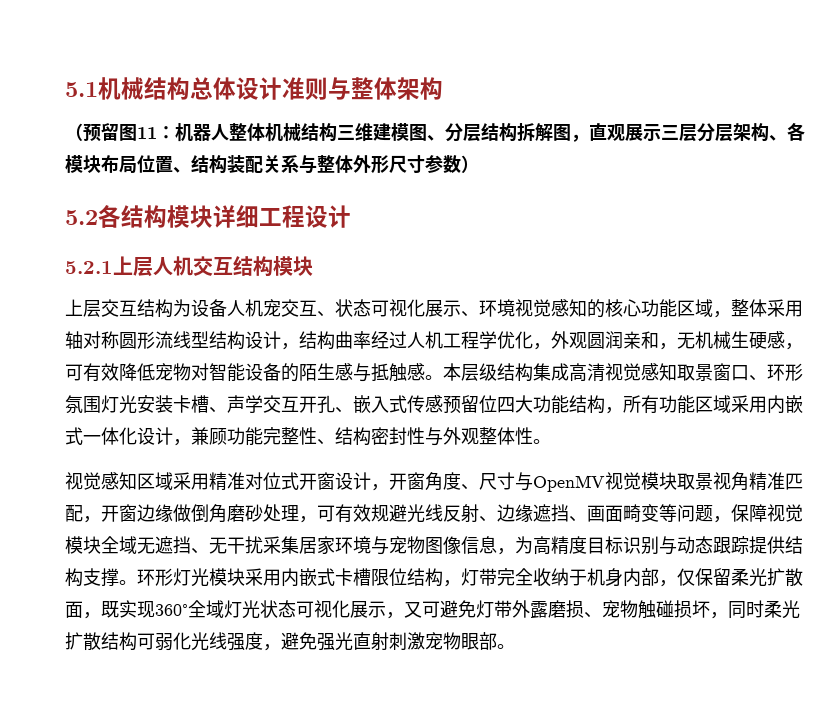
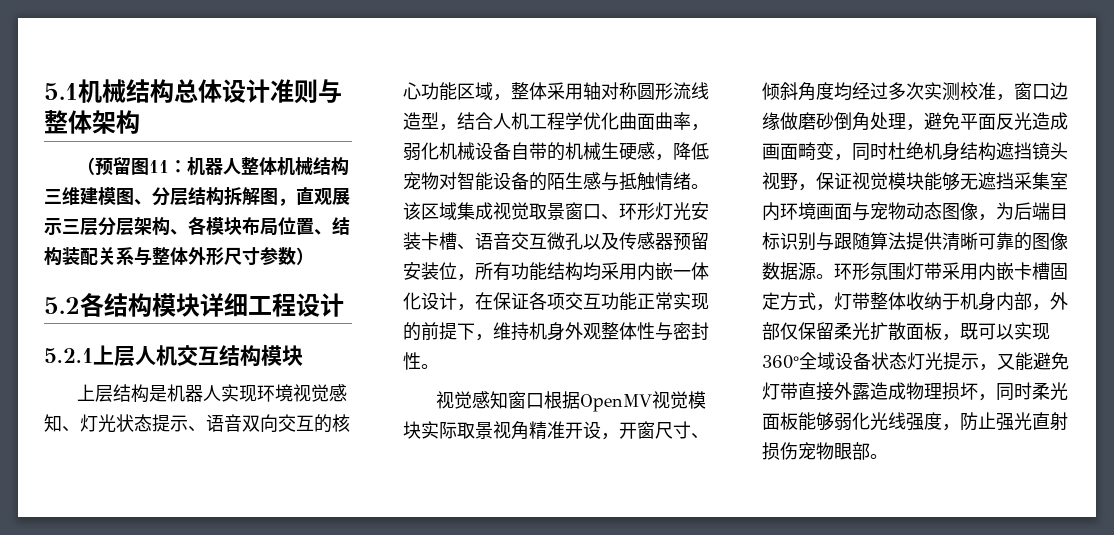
[101,299,587,318] 交互结构为设备人机宠交互、状态可视化展示、环境视觉感知 -> [112,384,347,403] [44,414,314,433] 结构是机器人实现环境视觉感知、灯光状态提示、语音双向交互
[191,331,695,350] 型结构设计，结构曲率经过人机工程学优化，外观圆润亲和，无 -> [403,112,709,131] [403,142,565,161] 造型，结合人机工程学优化曲面曲率，弱化机械设备自带的
[65,363,119,382] 可有效 -> (673, 157) none
[407,363,677,382] 感。本层级结构集成高清视觉感知 -> [655,172,709,191] [403,202,529,220] 情绪。该区域集成视觉
[65,395,101,414] 氛围 -> (655, 211) none
[227,395,605,414] 声学交互开孔、嵌入式传感预留位四大功能结构 -> [475,232,709,251] [403,262,457,280] 语音交互微孔以及传感器预留安装位
[695,395,803,414] [65,427,83,445] 区域采用内嵌式 -> [547,262,673,281] 结构均采用内嵌
[191,427,443,446] 兼顾功能完整性、结构密封性与 -> [475,292,709,311] [403,322,565,341] 在保证各项交互功能正常实现的前提下，维持机身
(533, 436) none -> [655,322,709,341] [403,352,421,370] 与密封性
[137,472,533,491] 区域采用精准对位式开窗设计，开窗角度、尺寸与 -> [507,391,580,409] 窗口根据
(677, 481) none -> [421,421,457,439] 实际
[785,473,803,490] [65,504,803,523] [65,536,803,555] [65,568,533,587] 匹配，开窗边缘做倒角磨砂处理，可有效规避光线反射、边缘遮挡、画面畸变等问题，保障视觉模块全域无遮挡、无干扰采集居家环境与宠物图像信息，为高精度目标识别与动态跟踪提供结构支撑。环形灯光模块采用内嵌式卡槽限位结构，灯带完全 -> [565,421,709,440] [762,82,1068,101] [762,112,1068,131] [762,142,1068,161] [762,172,1068,191] [762,202,1068,221] [762,232,1068,251] [762,262,1068,281] [762,292,906,311] 开设，开窗尺寸、倾斜角度均经过多次实测校准，窗口边缘做磨砂倒角处理，避免平面反光造成画面畸变，同时杜绝机身结构遮挡镜头视野，保证视觉模块能够无遮挡采集室内环境画面与宠物动态图像，为后端目标识别与跟随算法提供清晰可靠的图像数据源。环形氛围灯带采用内嵌卡槽固定方式，灯带整体
(677, 583) none -> [1050,292,1068,310] [762,322,780,340] 外部
[83,601,119,619] ，既 -> [924,322,1014,341] 板，既可以
[224,600,674,619] 灯光状态可视化展示，又可避免灯带外露磨损、宠物触碰 -> [835,352,1069,371] [762,382,942,401] 设备状态灯光提示，又能避免灯带直接外露造成物理
[65,632,155,651] 扩散结构可 -> [762,412,834,431] 面板能够
[281,632,317,650] 避免 -> [960,412,996,431] 防止
[389,632,425,651] 刺激 -> [762,442,798,460] 损伤

